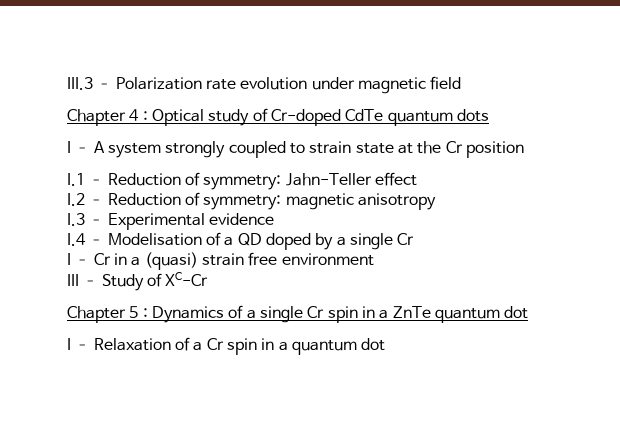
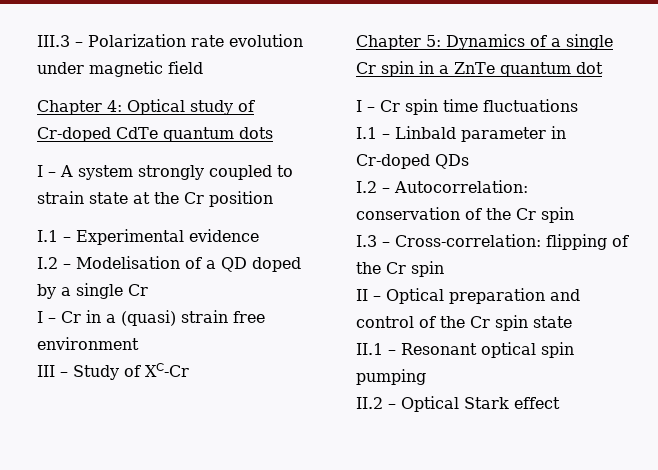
[129,109,148,121] 4 : -> [107,100,122,112] 4:
[107,172,417,190] [67,192,436,210] [67,213,104,226] Reduction of symmetry: Jahn-Teller effect // I.2 – Reduction of symmetry: magnetic anisotropy // I.3 – -> (71, 239) none
[67,233,86,246] I.4 -> [37,257,58,269] I.2
[129,306,148,318] 5 : -> [426,35,441,47] 5:
[93,337,386,355] Relaxation of a Cr spin in a quantum dot -> [380,99,578,115] [356,126,566,142] [356,154,469,169] [356,180,528,193] [356,207,574,223] [356,234,629,250] [356,261,444,277] [356,288,580,304] [356,315,572,331] [356,342,574,358] [356,369,426,385] [356,396,560,412] Cr spin time fluctuations // I.1 – Linbald parameter in Cr-doped QDs // I.2 – Autocorrelation: conservation of the Cr spin // I.3 – Cross-correlation: flipping of the Cr spin // II – Optical preparation and control of the Cr spin state // II.1 – Resonant optical spin pumping // II.2 – Optical Stark effect

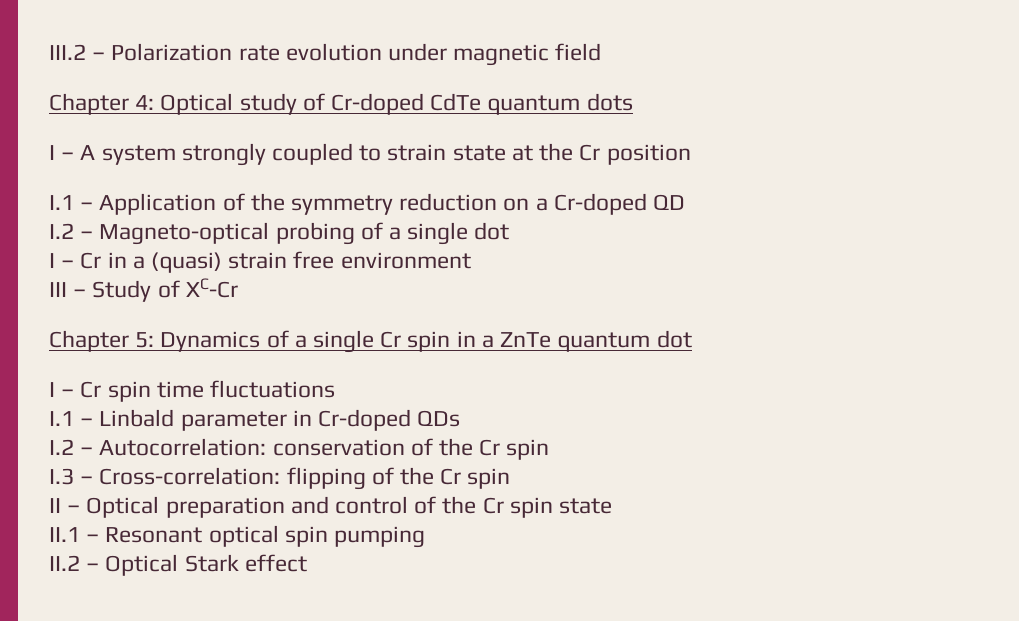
[37,35,70,47] III.3 -> [49,44,86,60] III.2
[76,229,259,245] [37,256,301,272] [37,283,148,299] Experimental evidence // I.2 – Modelisation of a QD doped by a single Cr -> [99,193,686,215] [49,222,510,245] Application of the symmetry reduction on a Cr-doped QD // I.2 – Magneto-optical probing of a single dot

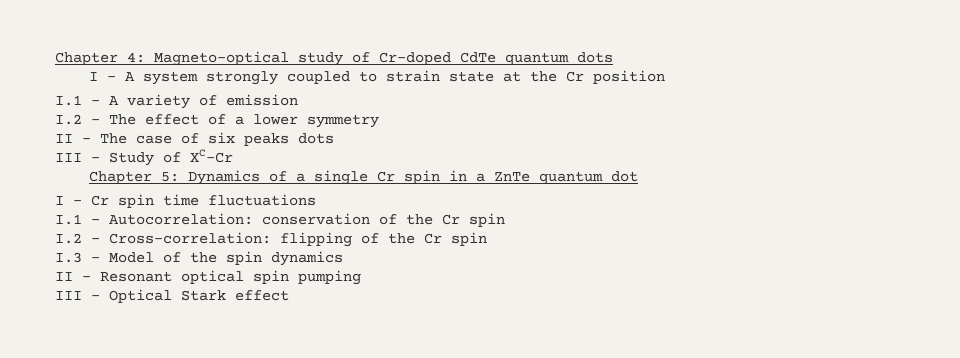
[49,43,602,66] III.2 – Polarization rate evolution under magnetic field // -> (55, 58) none
[160,93,234,115] Optical -> [154,51,289,66] Magneto-optical
[99,193,686,215] [49,222,510,245] [49,251,471,273] Application of the symmetry reduction on a Cr-doped QD // I.2 – Magneto-optical probing of a single dot // I – Cr in a (quasi) strain free environment -> [109,94,298,109] [55,114,379,128] [55,132,334,146] A variety of emission // I.2 – The effect of a lower symmetry // II – The case of six peaks dots
[99,409,461,431] [49,439,94,455] Linbald parameter in Cr-doped QDs // I.2 – -> (100, 221) none
[49,468,74,485] I.3 -> [55,233,82,244] I.2
[49,496,613,518] [49,527,80,542] II – Optical preparation and control of the Cr spin state // II.1 -> [55,251,343,266] [55,272,73,281] I.3 – Model of the spin dynamics // II
[49,555,80,571] II.2 -> [55,291,82,300] III

